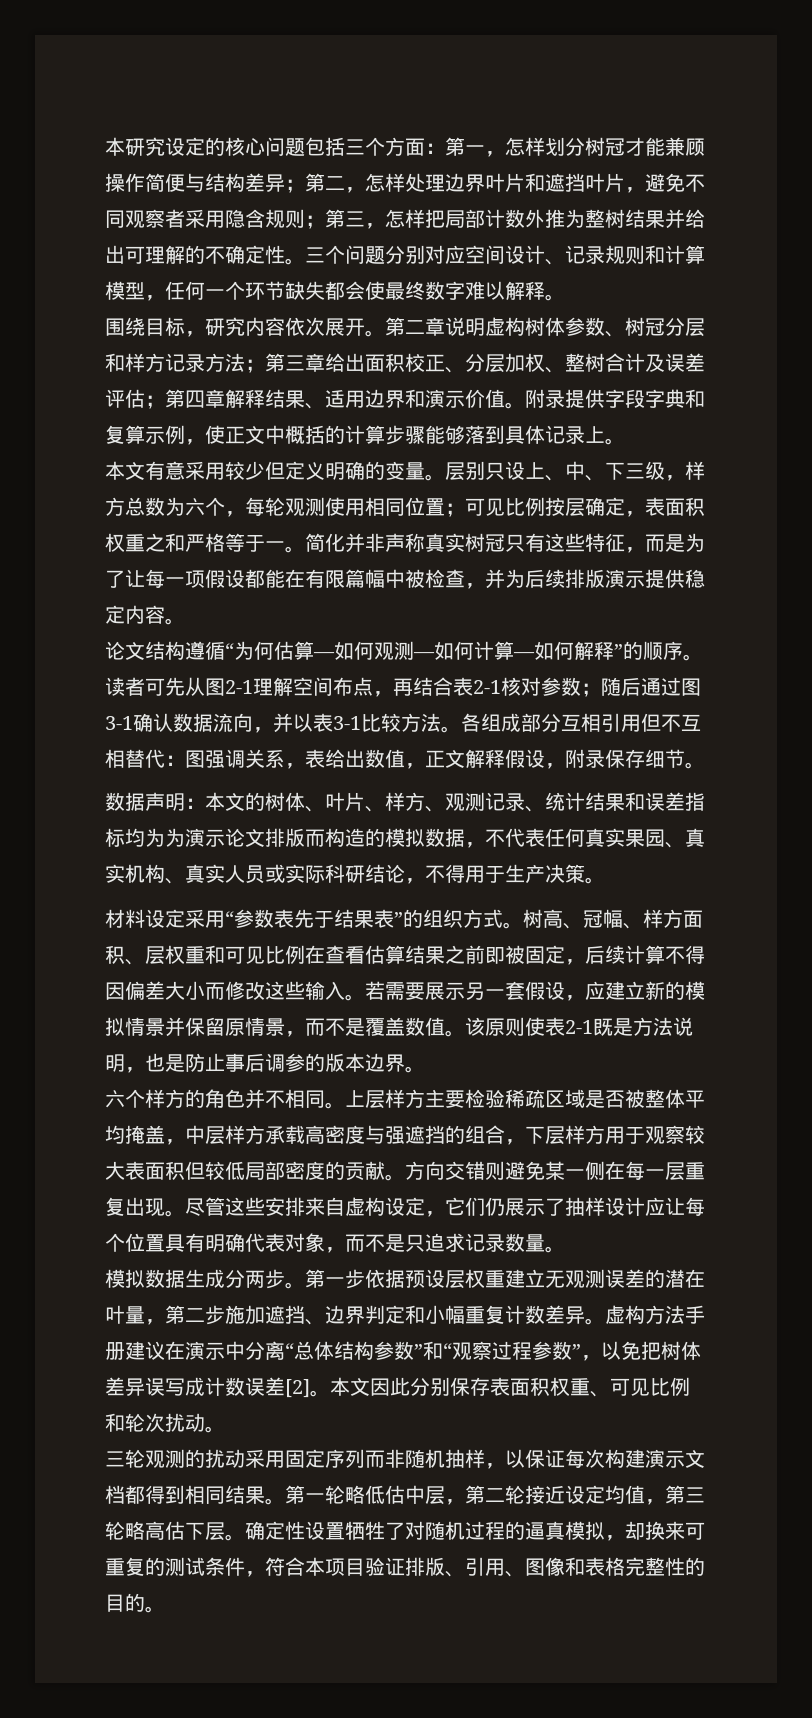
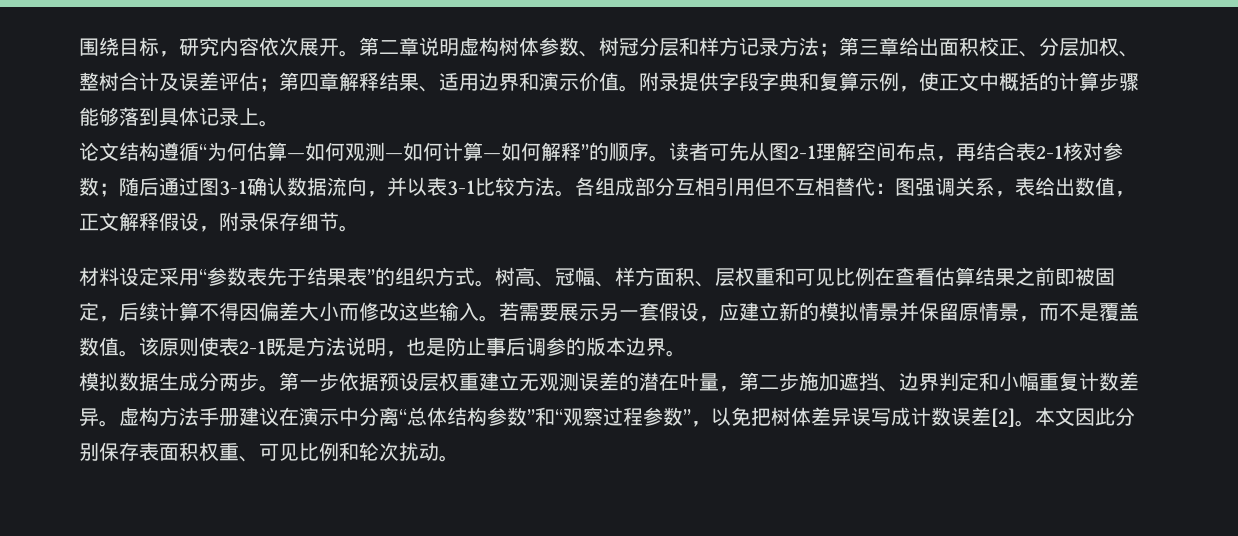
[105,137,705,157] [105,173,705,193] [105,209,705,229] [105,245,705,265] [105,281,565,301] 本研究设定的核心问题包括三个方面：第一，怎样划分树冠才能兼顾操作简便与结构差异；第二，怎样处理边界叶片和遮挡叶片，避免不同观察者采用隐含规则；第三，怎样把局部计数外推为整树结果并给出可理解的不确定性。三个问题分别对应空间设计、记录规则和计算模型，任何一个环节缺失都会使最终数字难以解释。 // -> (79, 47) none
[105,461,705,481] [105,497,705,517] [105,533,705,553] [105,569,705,589] [105,605,185,625] // 本文有意采用较少但定义明确的变量。层别只设上、中、下三级，样方总数为六个，每轮观测使用相同位置；可见比例按层确定，表面积权重之和严格等于一。简化并非声称真实树冠只有这些特征，而是为了让每一项假设都能在有限篇幅中被检查，并为后续排版演示提供稳定内容。 -> (279, 123) none
[105,792,705,812] [105,828,705,848] [105,864,605,884] // 数据声明：本文的树体、叶片、样方、观测记录、统计结果和误差指标均为为演示论文排版而构造的模拟数据，不代表任何真实果园、真实机构、真实人员或实际科研结论，不得用于生产决策。 -> (359, 228) none
[105,1089,705,1109] [105,1125,705,1145] [105,1161,705,1181] [105,1197,705,1217] [105,1233,565,1253] // 六个样方的角色并不相同。上层样方主要检验稀疏区域是否被整体平均掩盖，中层样方承载高密度与强遮挡的组合，下层样方用于观察较大表面积但较低局部密度的贡献。方向交错则避免某一侧在每一层重复出现。尽管这些安排来自虚构设定，它们仍展示了抽样设计应让每个位置具有明确代表对象，而不是只追求记录数量。 -> (686, 353) none
[105,1449,705,1469] [105,1485,705,1505] [105,1521,705,1541] [105,1557,705,1577] [105,1593,165,1613] // 三轮观测的扰动采用固定序列而非随机抽样，以保证每次构建演示文档都得到相同结果。第一轮略低估中层，第二轮接近设定均值，第三轮略高估下层。确定性设置牺牲了对随机过程的逼真模拟，却换来可重复的测试条件，符合本项目验证排版、引用、图像和表格完整性的目的。 -> (459, 458) none

